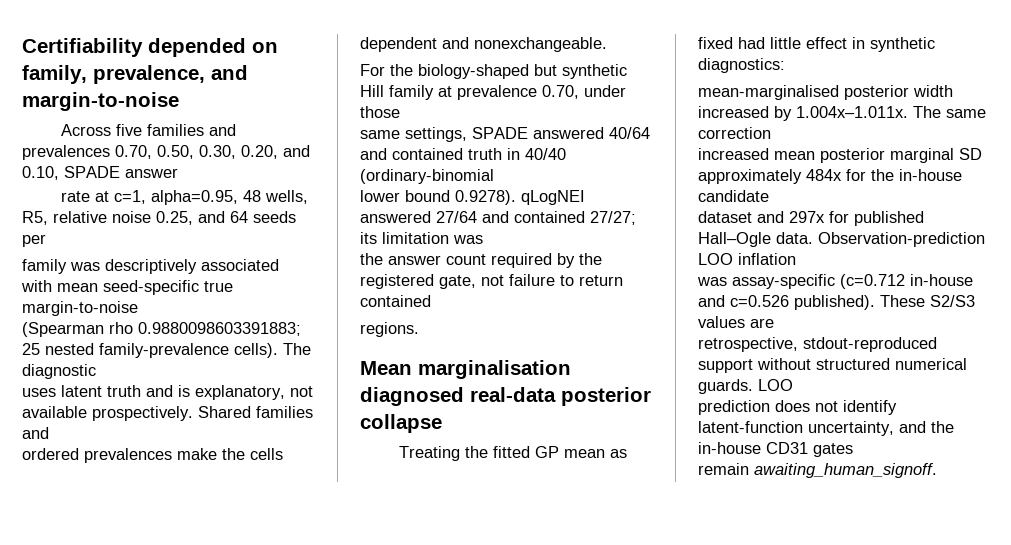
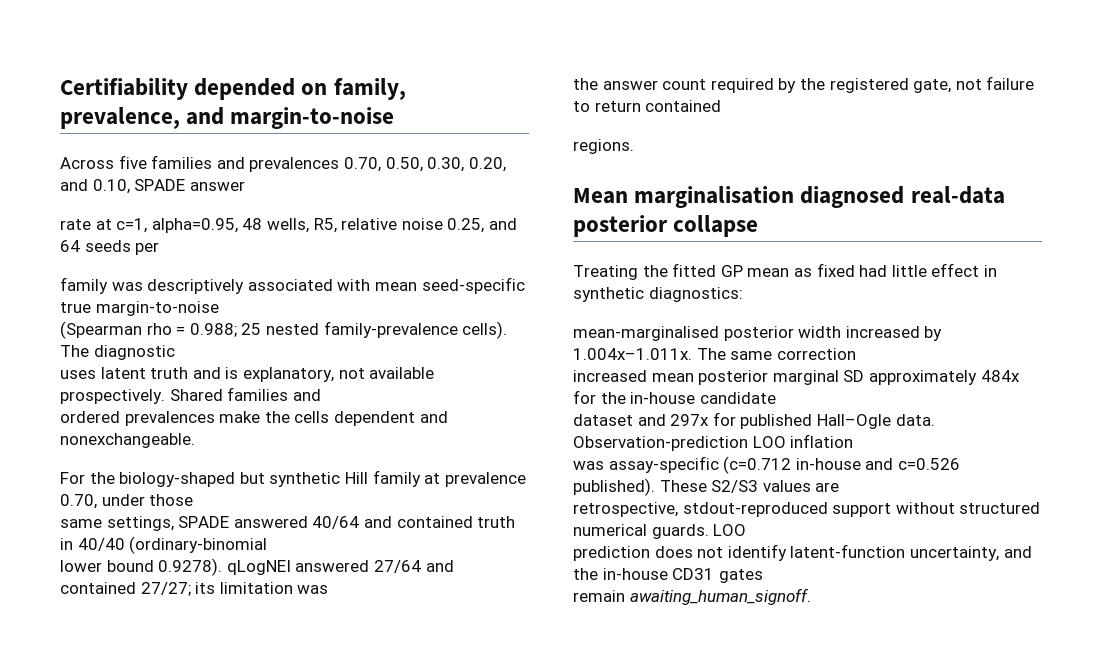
[138,322,301,336] 0.9880098603391883; -> [176,323,237,337] = 0.988;

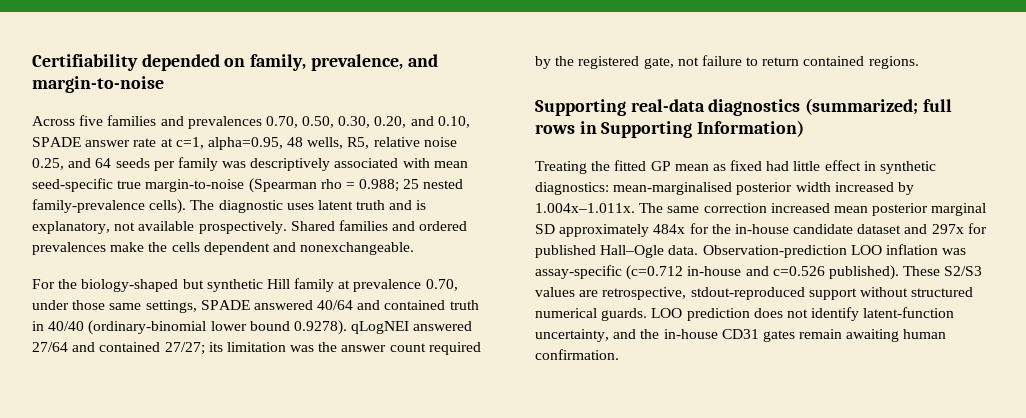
(245, 186) // -> (131, 143) none
(160, 248) // -> (175, 166) none
(219, 308) // -> (245, 185) none
(175, 352) // -> (283, 206) none
(321, 395) // -> (416, 226) none
(194, 500) // -> (106, 305) none
(268, 545) // -> (207, 327) none
(329, 589) // -> (315, 348) none
(722, 106) // -> (865, 61) none
[573,186,1005,208] [573,215,759,237] Mean marginalisation diagnosed real-data posterior collapse -> [535,98,952,116] [535,120,805,138] Supporting real-data diagnostics (summarized; full rows in Supporting Information)
(743, 294) // -> (609, 188) none
(856, 354) // -> (767, 208) none
(776, 398) // -> (854, 229) none
(854, 441) // -> (938, 249) none
(840, 487) // -> (599, 293) none
(747, 530) // -> (683, 313) none
[573,588,811,605] // remain awaiting_human_signoff. -> [799,329,947,342] [535,349,619,360] remain awaiting human confirmation.

